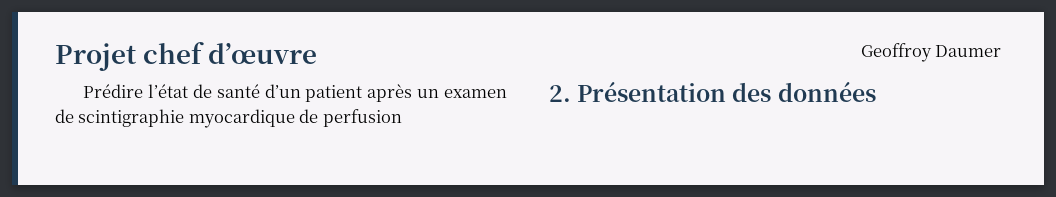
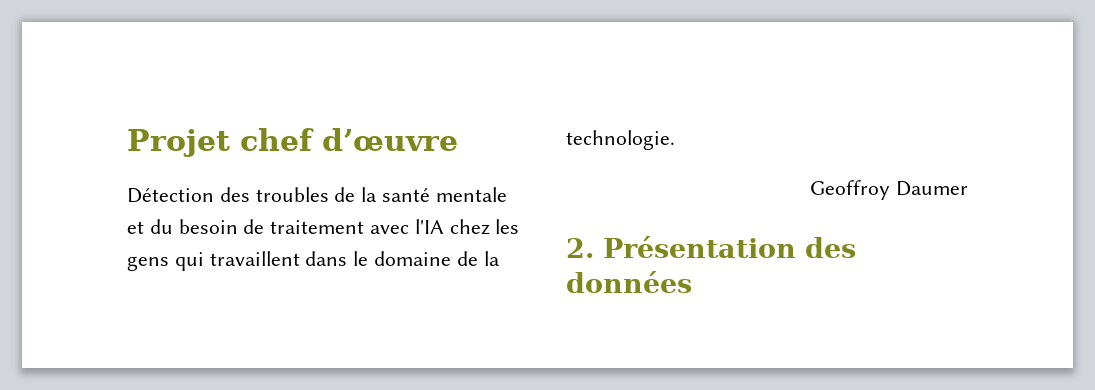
[83,84,507,102] [55,109,402,128] Prédire l’état de santé d’un patient après un examen de scintigraphie myocardique de perfusion -> [127,187,507,203] [127,219,520,235] [127,251,500,271] [566,130,675,150] Détection des troubles de la santé mentale et du besoin de traitement avec l'IA chez les gens qui travaillent dans le domaine de la technologie.

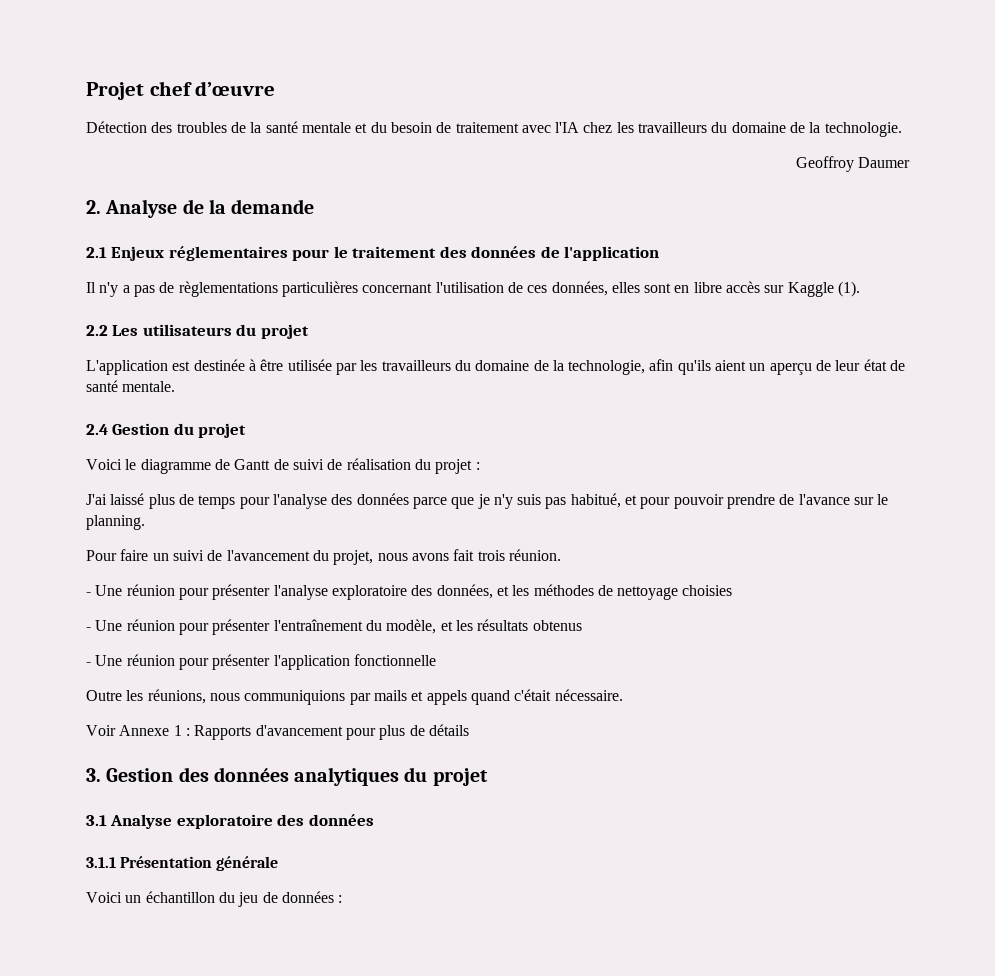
[127,251,369,271] gens qui travaillent dans le -> [638,122,728,133] travailleurs du
[603,236,856,258] [566,271,692,293] Présentation des données -> [105,199,315,218] [86,246,660,261] [86,281,861,297] [86,324,309,339] [86,359,906,375] [86,380,176,392] [86,423,247,438] [86,458,480,474] [86,493,889,509] [86,515,145,530] [86,549,561,565] [86,584,733,600] [86,619,582,635] [86,654,436,670] [86,689,623,705] [86,724,469,740] [86,767,488,786] [86,814,374,829] [86,856,279,871] [86,891,343,907] Analyse de la demande // 2.1 Enjeux réglementaires pour le traitement des données de l'application // Il n'y a pas de règlementations particulières concernant l'utilisation de ces données, elles sont en libre accès sur Kaggle (1). // 2.2 Les utilisateurs du projet // L'application est destinée à être utilisée par les travailleurs du domaine de la technologie, afin qu'ils aient un aperçu de leur état de santé mentale. // 2.4 Gestion du projet // Voici le diagramme de Gantt de suivi de réalisation du projet : // J'ai laissé plus de temps pour l'analyse des données parce que je n'y suis pas habitué, et pour pouvoir prendre de l'avance sur le planning. // Pour faire un suivi de l'avancement du projet, nous avons fait trois réunion. // - Une réunion pour présenter l'analyse exploratoire des données, et les méthodes de nettoyage choisies // - Une réunion pour présenter l'entraînement du modèle, et les résultats obtenus // - Une réunion pour présenter l'application fonctionnelle // Outre les réunions, nous communiquions par mails et appels quand c'était nécessaire. // Voir Annexe 1 : Rapports d'avancement pour plus de détails // 3. Gestion des données analytiques du projet // 3.1 Analyse exploratoire des données // 3.1.1 Présentation générale // Voici un échantillon du jeu de données :

